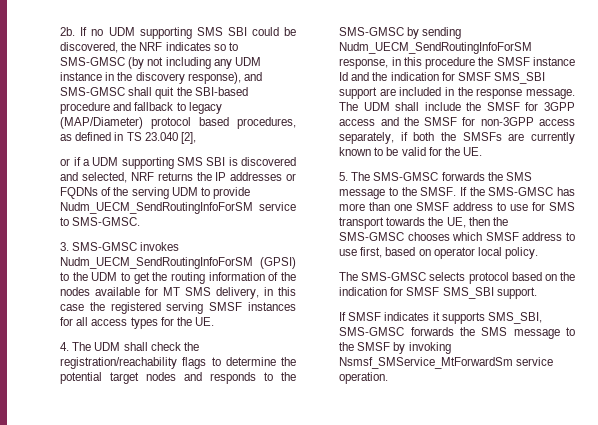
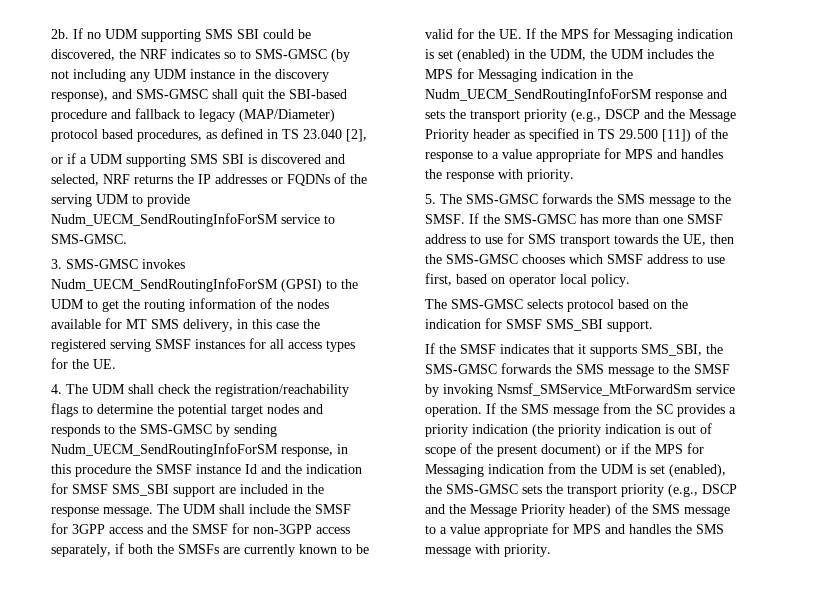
(482, 151) none -> [525,28,733,42] [424,49,714,62] [424,68,633,82] [424,88,727,102] [424,109,736,122] [424,128,728,142] [424,148,723,162] [424,169,574,182] If the MPS for Messaging indication is set (enabled) in the UDM, the UDM includes the MPS for Messaging indication in the Nudm_UECM_SendRoutingInfoForSM response and sets the transport priority (e.g., DSCP and the Message Priority header as specified in TS 29.500 [11]) of the response to a value appropriate for MPS and handles the response with priority.
(347, 316) none -> [438,344,456,354] the
(430, 316) none -> [552,344,574,354] that
(542, 318) none -> [705,344,723,354] the
(389, 378) none -> [485,403,736,417] [424,423,712,437] [424,443,704,457] [424,463,726,477] [424,484,737,497] [424,503,730,517] [424,523,724,537] [424,544,551,557] If the SMS message from the SC provides a priority indication (the priority indication is out of scope of the present document) or if the MPS for Messaging indication from the UDM is set (enabled), the SMS-GMSC sets the transport priority (e.g., DSCP and the Message Priority header) of the SMS message to a value appropriate for MPS and handles the SMS message with priority.

